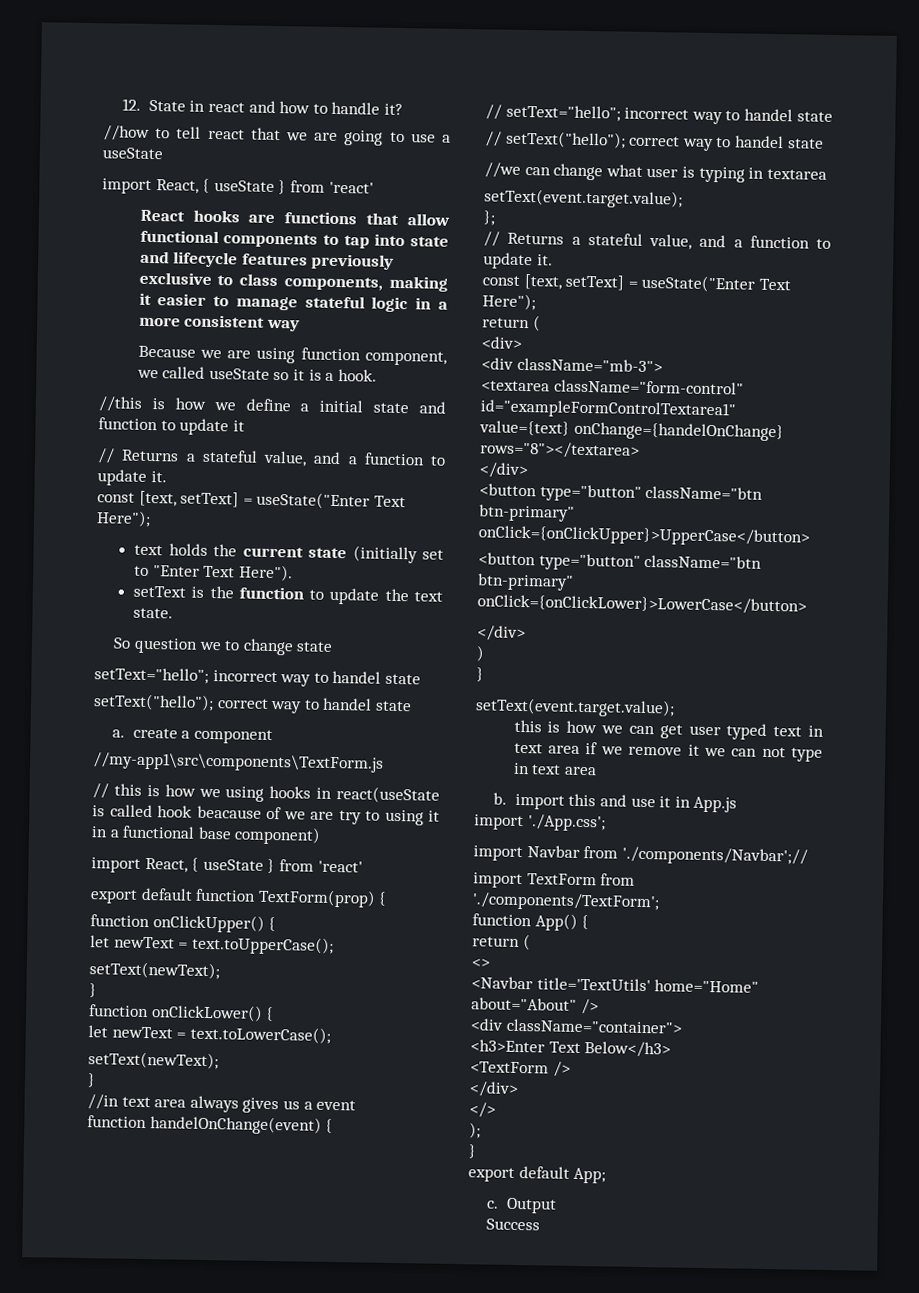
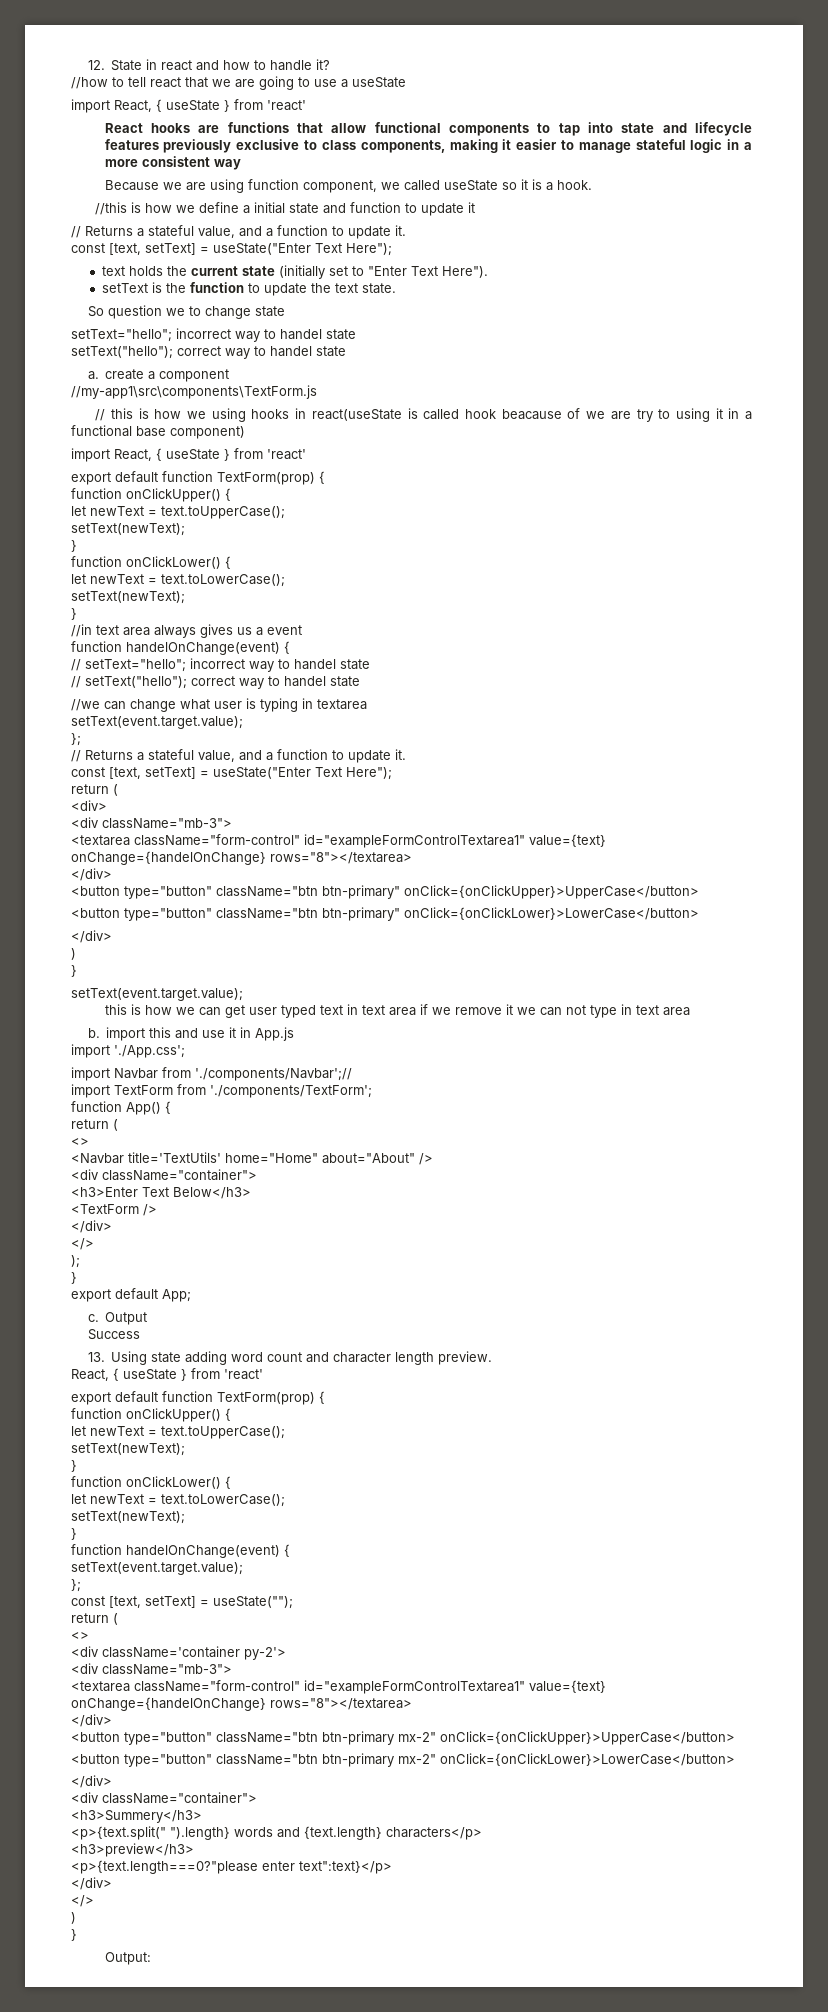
(541, 1224) none -> [87,1351,493,1365] [71,1368,263,1381] [71,1391,325,1405] [71,1408,231,1422] [71,1426,285,1439] [71,1443,185,1456] [71,1460,77,1472] [71,1476,231,1489] [71,1494,285,1507] [71,1511,185,1524] [71,1528,77,1540] [71,1544,290,1558] [71,1562,243,1575] [71,1579,81,1592] [71,1596,293,1609] [71,1613,118,1625] [71,1632,89,1640] [71,1646,286,1660] [71,1663,232,1675] [71,1680,606,1694] [71,1697,412,1711] [71,1714,112,1727] [71,1731,735,1745] [71,1753,735,1767] [71,1775,112,1788] [71,1792,257,1804] [71,1810,202,1823] [71,1826,482,1840] [71,1843,194,1857] [71,1860,392,1874] [71,1877,112,1890] [71,1895,94,1907] [71,1912,76,1924] [71,1929,77,1941] [104,1952,151,1965] // 13. Using state adding word count and character length preview. // React, { useState } from 'react' // export default function TextForm(prop) { // function onClickUpper() { // let newText = text.toUpperCase(); // setText(newText); // } // function onClickLower() { // let newText = text.toLowerCase(); // setText(newText); // } // function handelOnChange(event) { // setText(event.target.value); // }; // const [text, setText] = useState(""); // return ( // <> // <div className='container py-2'> // <div className="mb-3"> // <textarea className="form-control" id="exampleFormControlTextarea1" value={text} onChange={handelOnChange} rows="8"></textarea> // </div> // <button type="button" className="btn btn-primary mx-2" onClick={onClickUpper}>UpperCase</button> // <button type="button" className="btn btn-primary mx-2" onClick={onClickLower}>LowerCase</button> // </div> // <div className="container"> // <h3>Summery</h3> // <p>{text.split(" ").length} words and {text.length} characters</p> // <h3>preview</h3> // <p>{text.length===0?"please enter text":text}</p> // </div> // </> // ) // } // Output:

